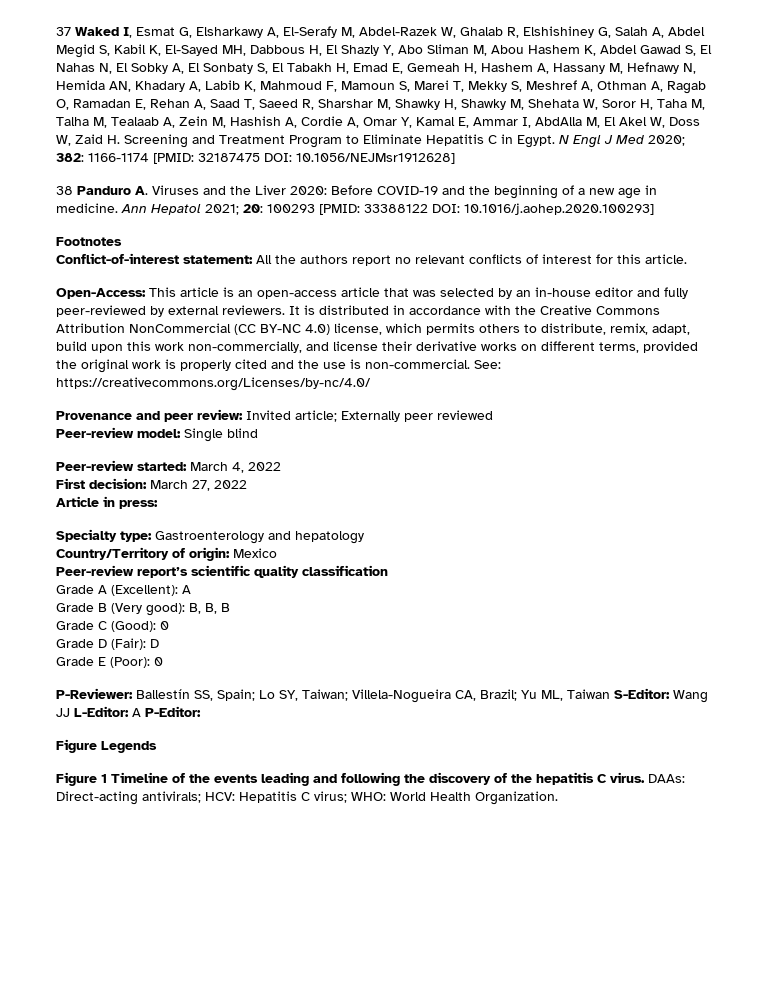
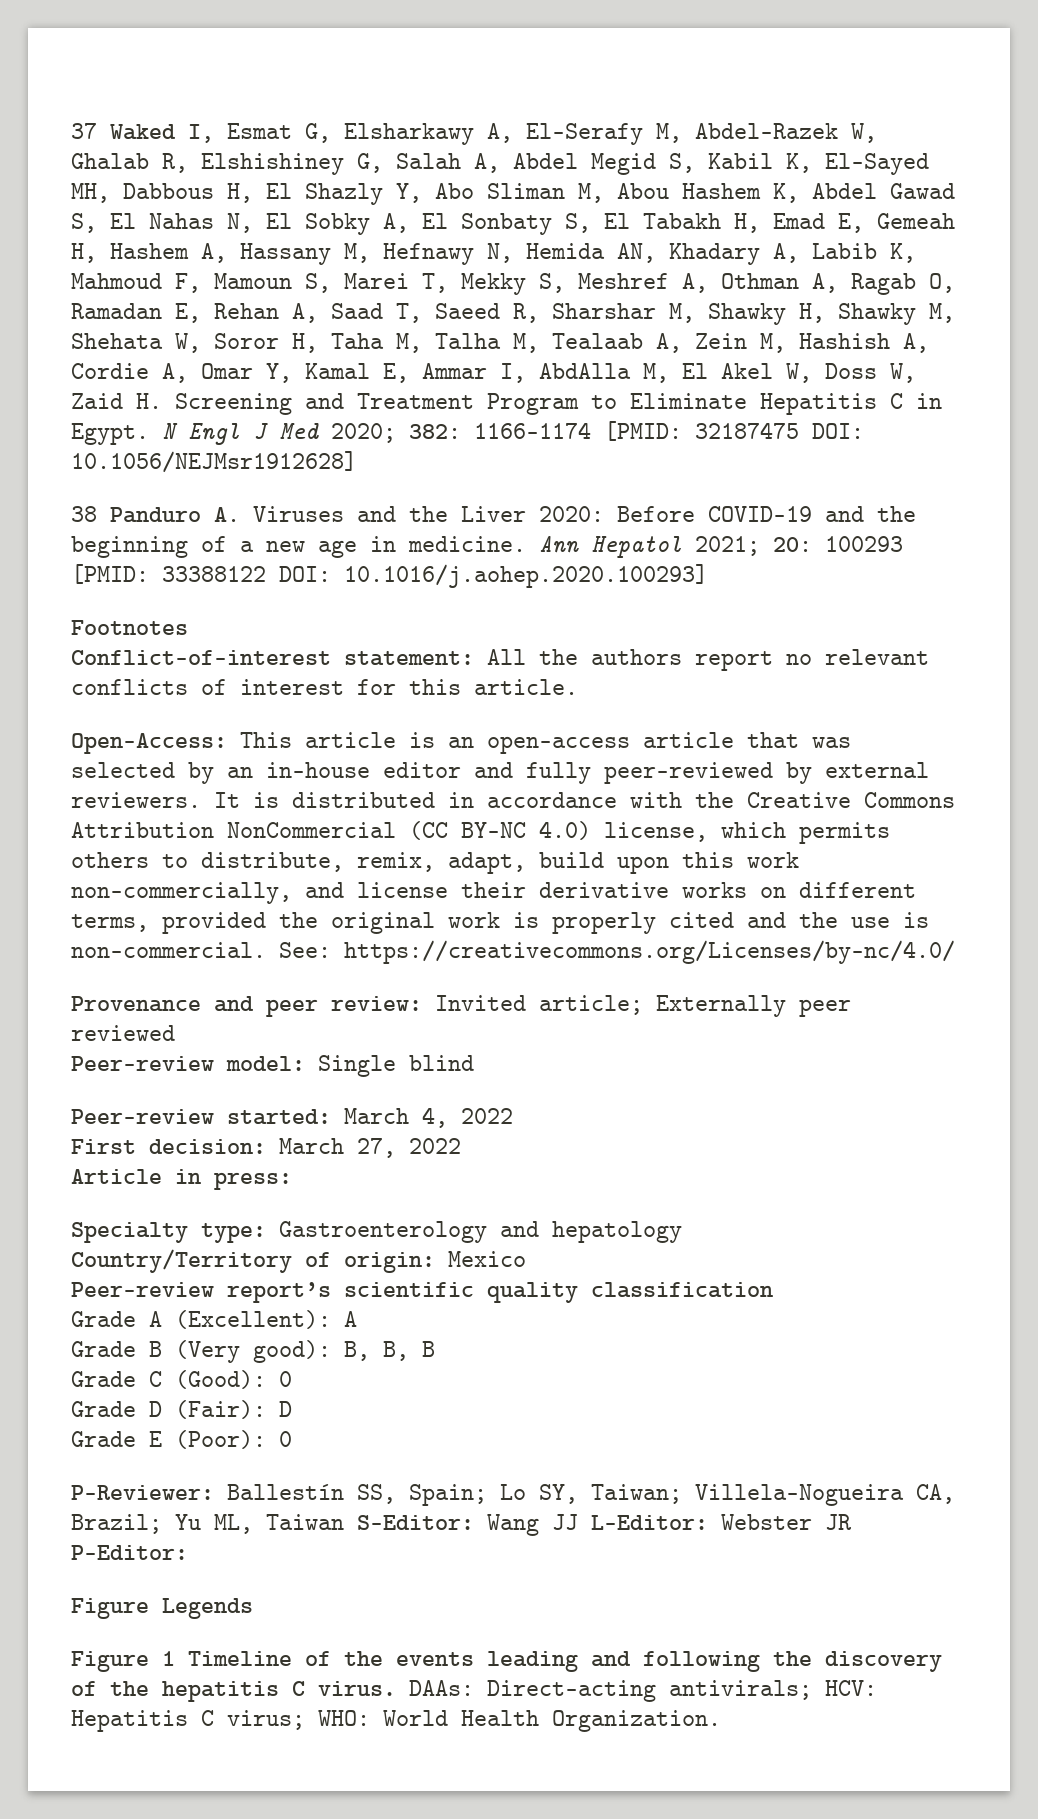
[132,708,141,717] A -> [721,1514,852,1530] Webster JR

